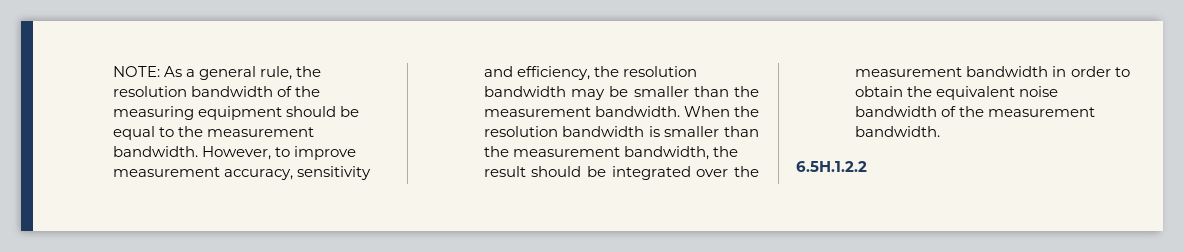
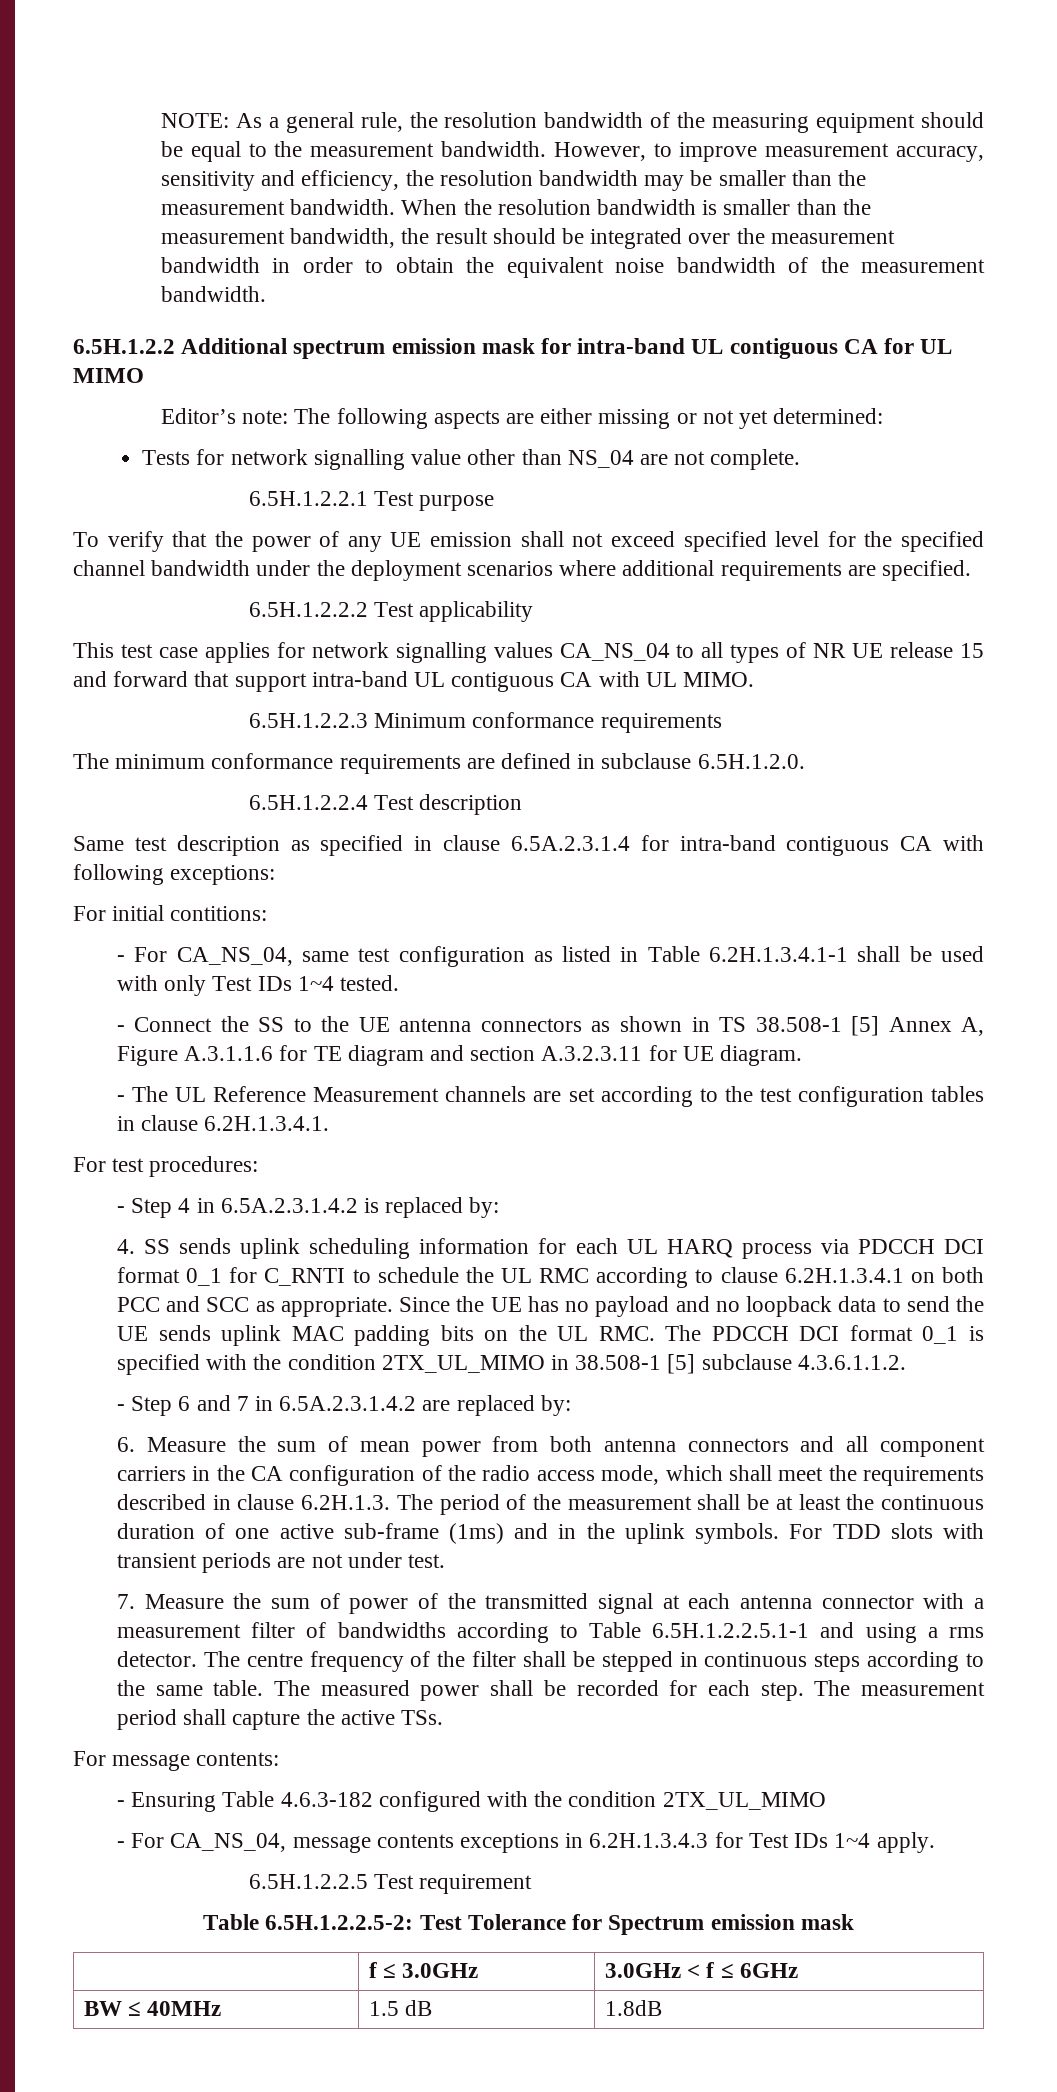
(867, 166) none -> [181,338,953,359] [73,368,144,383] [160,408,884,429] [142,449,801,470] [248,491,495,511] [73,531,984,552] [73,560,972,581] [248,601,534,622] [73,642,984,663] [73,671,755,692] [248,712,722,733] [73,753,805,774] [248,794,523,815] [73,835,985,856] [73,864,276,885] [73,905,268,921] [116,946,985,967] [116,975,400,996] [116,1016,984,1036] [116,1045,803,1066] [116,1086,984,1107] [116,1115,330,1131] [73,1156,259,1177] [116,1197,500,1218] [116,1238,984,1259] [116,1267,984,1288] [116,1296,984,1317] [116,1325,984,1346] [116,1354,906,1375] [116,1395,571,1416] [116,1436,986,1457] [116,1465,984,1486] [116,1494,984,1515] [116,1523,984,1544] [116,1552,446,1573] [116,1593,984,1614] [116,1622,984,1643] [116,1651,984,1672] [116,1680,986,1701] [116,1709,444,1730] [73,1751,280,1771] [116,1791,826,1812] [116,1832,935,1853] [248,1874,533,1894] [203,1914,854,1935] [369,1962,479,1978] [605,1962,798,1978] [84,2001,222,2016] [369,2000,433,2016] [605,2000,663,2016] Additional spectrum emission mask for intra-band UL contiguous CA for UL MIMO // Editor’s note: The following aspects are either missing or not yet determined: // Tests for network signalling value other than NS_04 are not complete. // 6.5H.1.2.2.1 Test purpose // To verify that the power of any UE emission shall not exceed specified level for the specified channel bandwidth under the deployment scenarios where additional requirements are specified. // 6.5H.1.2.2.2 Test applicability // This test case applies for network signalling values CA_NS_04 to all types of NR UE release 15 and forward that support intra-band UL contiguous CA with UL MIMO. // 6.5H.1.2.2.3 Minimum conformance requirements // The minimum conformance requirements are defined in subclause 6.5H.1.2.0. // 6.5H.1.2.2.4 Test description // Same test description as specified in clause 6.5A.2.3.1.4 for intra-band contiguous CA with following exceptions: // For initial contitions: // - For CA_NS_04, same test configuration as listed in Table 6.2H.1.3.4.1-1 shall be used with only Test IDs 1~4 tested. // - Connect the SS to the UE antenna connectors as shown in TS 38.508-1 [5] Annex A, Figure A.3.1.1.6 for TE diagram and section A.3.2.3.11 for UE diagram. // - The UL Reference Measurement channels are set according to the test configuration tables in clause 6.2H.1.3.4.1. // For test procedures: // - Step 4 in 6.5A.2.3.1.4.2 is replaced by: // 4. SS sends uplink scheduling information for each UL HARQ process via PDCCH DCI format 0_1 for C_RNTI to schedule the UL RMC according to clause 6.2H.1.3.4.1 on both PCC and SCC as appropriate. Since the UE has no payload and no loopback data to send the UE sends uplink MAC padding bits on the UL RMC. The PDCCH DCI format 0_1 is specified with the condition 2TX_UL_MIMO in 38.508-1 [5] subclause 4.3.6.1.1.2. // - Step 6 and 7 in 6.5A.2.3.1.4.2 are replaced by: // 6. Measure the sum of mean power from both antenna connectors and all component carriers in the CA configuration of the radio access mode, which shall meet the requirements described in clause 6.2H.1.3. The period of the measurement shall be at least the continuous duration of one active sub-frame (1ms) and in the uplink symbols. For TDD slots with transient periods are not under test. // 7. Measure the sum of power of the transmitted signal at each antenna connector with a measurement filter of bandwidths according to Table 6.5H.1.2.2.5.1-1 and using a rms detector. The centre frequency of the filter shall be stepped in continuous steps according to the same table. The measured power shall be recorded for each step. The measurement period shall capture the active TSs. // For message contents: // - Ensuring Table 4.6.3-182 configured with the condition 2TX_UL_MIMO // - For CA_NS_04, message contents exceptions in 6.2H.1.3.4.3 for Test IDs 1~4 apply. // 6.5H.1.2.2.5 Test requirement // Table 6.5H.1.2.2.5-2: Test Tolerance for Spectrum emission mask // | f ≤ 3.0GHz | 3.0GHz < f ≤ 6GHz // BW ≤ 40MHz | 1.5 dB | 1.8dB

